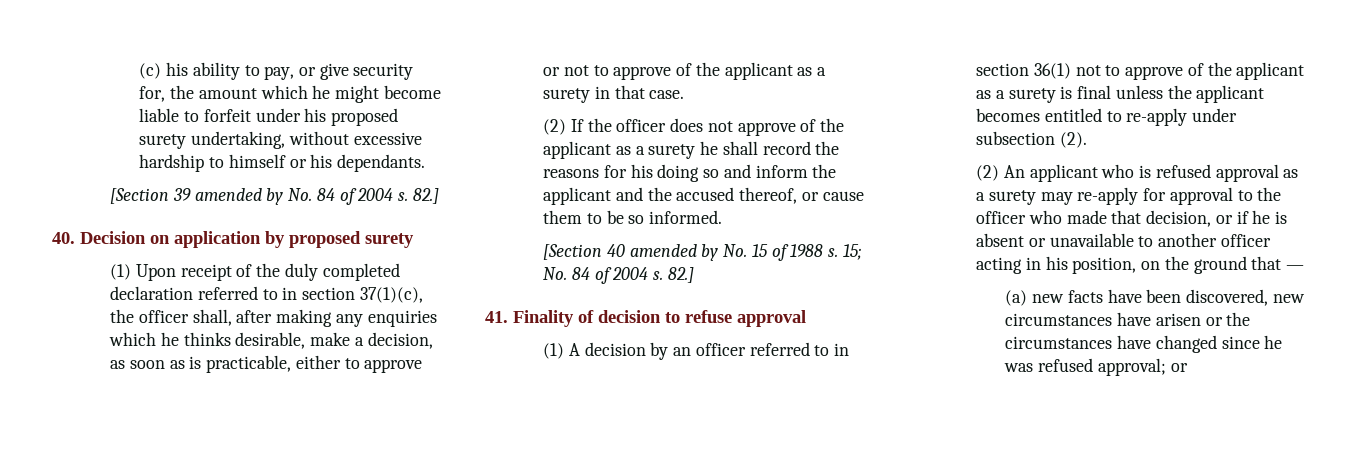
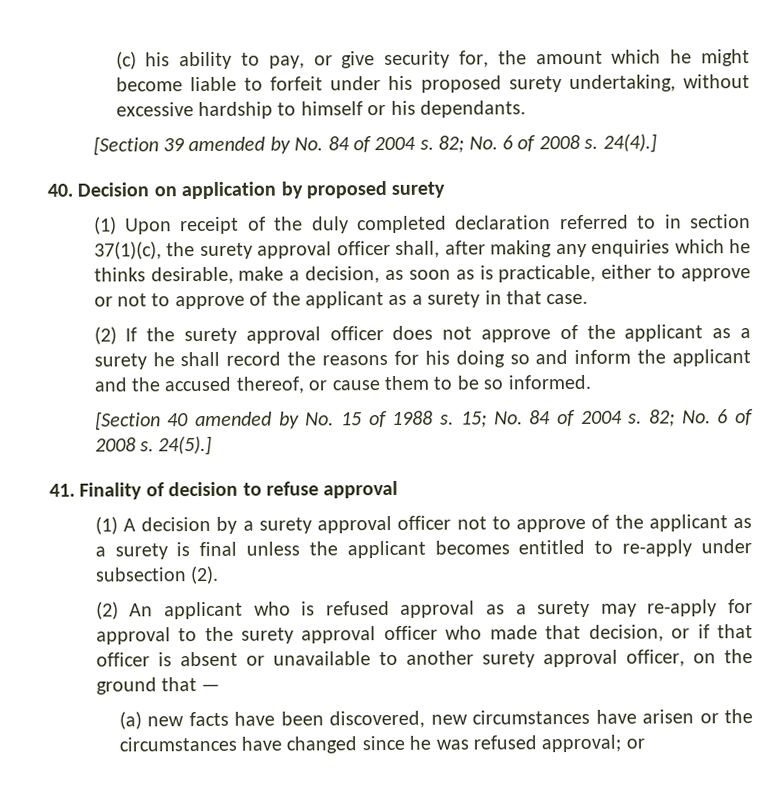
[412,188,439,204] 82.] -> [438,133,657,153] 82; No. 6 of 2008 s. 24(4).]
(135, 316) none -> [199,241,333,260] surety approval
(612, 125) none -> [184,326,321,345] surety approval
[667,267,694,283] 82.] -> [648,409,754,427] [94,435,213,456] 82; No. 6 of 2008 s. 24(5).]
[673,342,850,356] [976,63,1071,79] an officer referred to in section 36(1) -> [242,515,452,534] a surety approval officer
(1282, 194) none -> [241,626,377,644] surety approval
[1252,210,1271,224] he -> [716,624,753,639] [95,652,150,667] that officer
[1220,234,1271,247] [976,256,1137,274] officer acting in his position, -> [481,649,685,668] surety approval officer,

